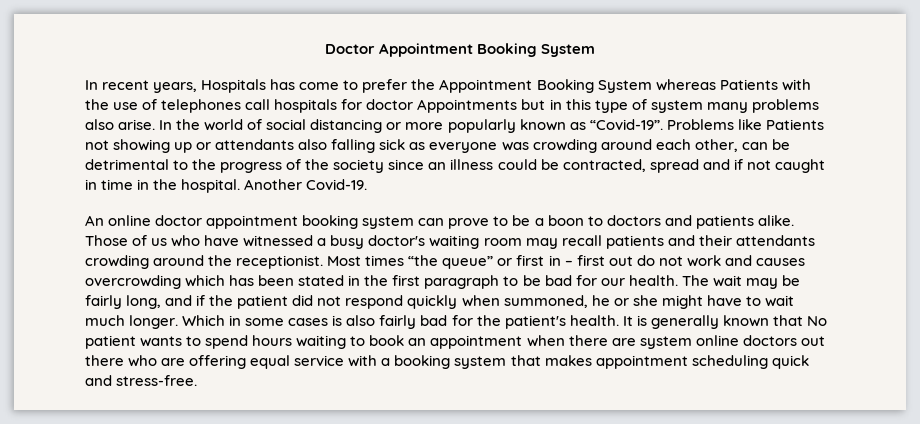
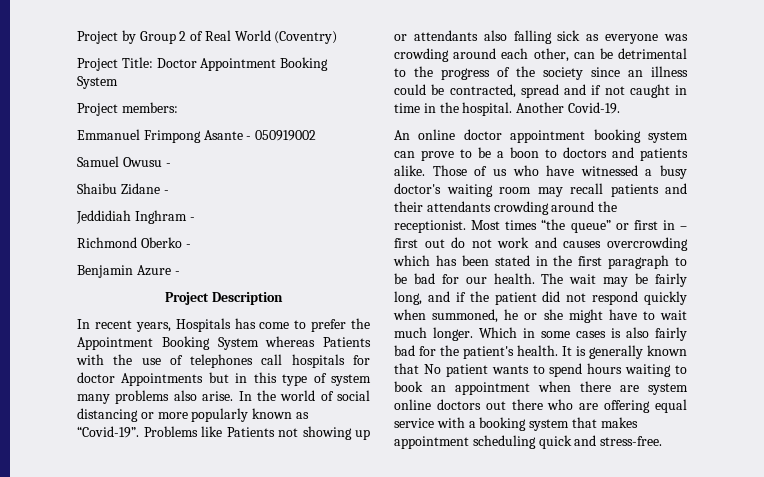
[324,43,596,57] Doctor Appointment Booking System -> [77,30,338,44] [77,57,329,71] [77,76,118,89] [77,102,178,116] [77,129,317,143] [77,156,171,167] [77,183,169,194] [76,210,195,224] [77,237,191,248] [77,265,180,278] [165,292,283,305] Project by Group 2 of Real World (Coventry) // Project Title: Doctor Appointment Booking System // Project members: // Emmanuel Frimpong Asante - 050919002 // Samuel Owusu - // Shaibu Zidane - // Jeddidiah Inghram - // Richmond Oberko - // Benjamin Azure - // Project Description

